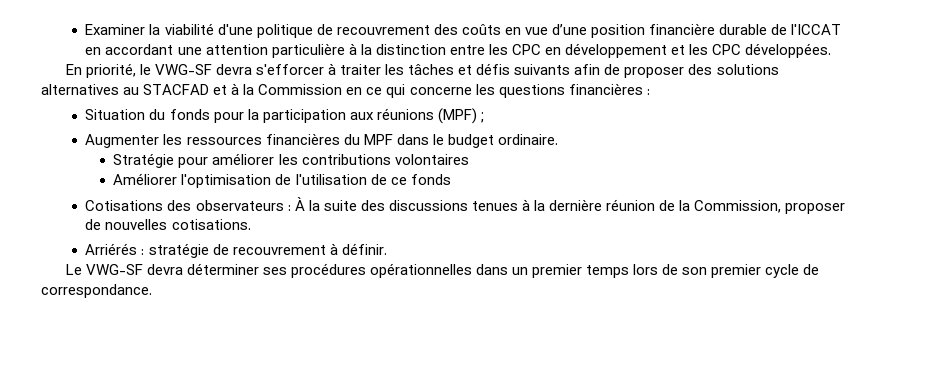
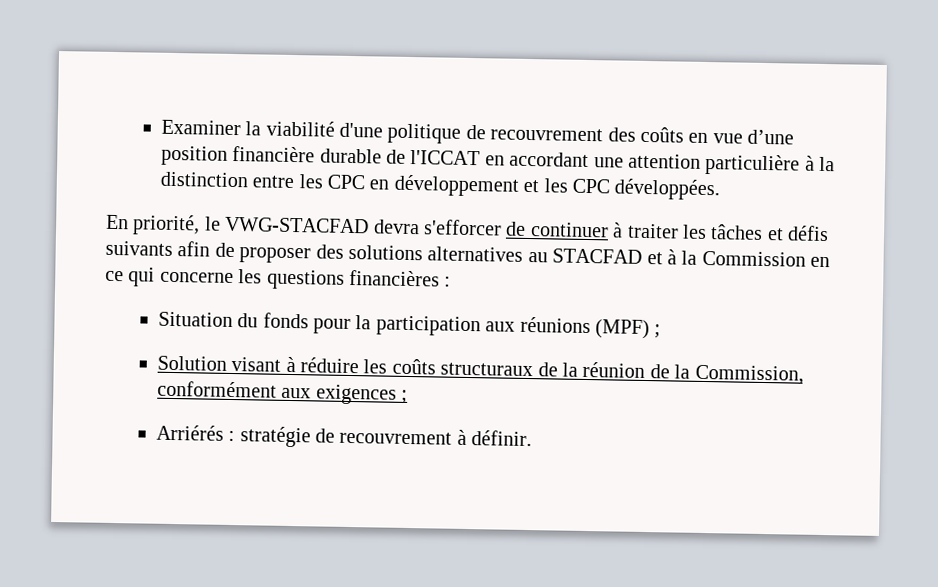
[154,64,212,75] VWG-SF -> [225,216,370,234] VWG-STACFAD
(324, 69) none -> [505,221,609,238] de continuer
[85,133,558,148] [113,153,469,168] [113,173,451,188] [85,197,846,214] [85,219,251,230] Augmenter les ressources financières du MPF dans le budget ordinaire. // Stratégie pour améliorer les contributions volontaires // Améliorer l'optimisation de l'utilisation de ce fonds // Cotisations des observateurs : À la suite des discussions tenues à la dernière réunion de la Commission, proposer de nouvelles cotisations. -> [156,355,804,385] [156,380,408,405] Solution visant à réduire les coûts structuraux de la réunion de la Commission, conformément aux exigences ;
[65,263,820,278] [41,284,152,298] // Le VWG-SF devra déterminer ses procédures opérationnelles dans un premier temps lors de son premier cycle de correspondance. -> (533, 438) none

